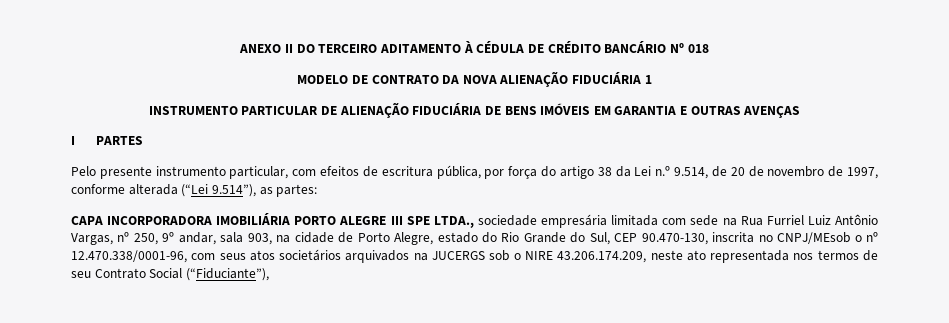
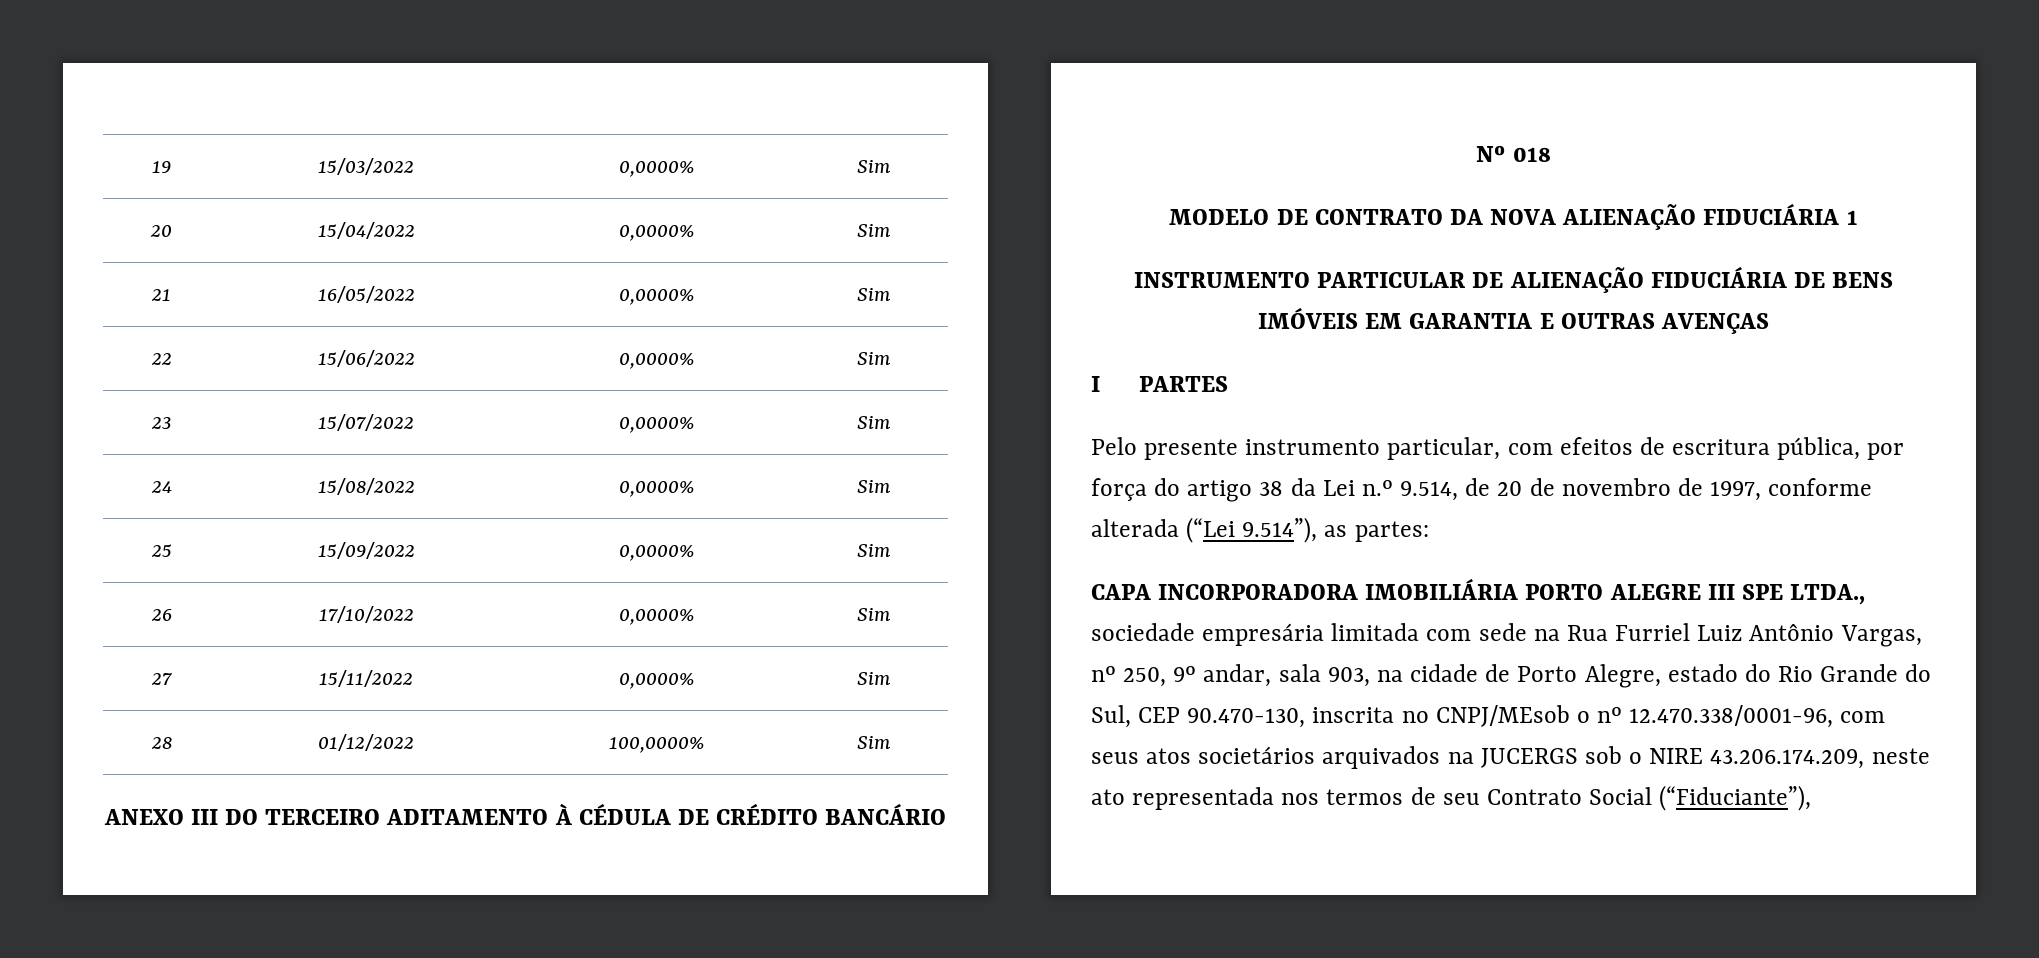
[239,44,294,53] ANEXO II -> [152,161,171,173] [318,158,414,175] [619,161,694,177] [857,160,891,173] [150,225,172,237] [317,222,415,239] [619,225,694,241] [857,224,891,237] [151,289,171,301] [317,286,415,303] [619,289,694,305] [857,288,891,301] [150,353,172,365] [317,350,415,367] [619,353,694,369] [857,352,891,365] [151,417,171,429] [318,414,414,431] [619,417,694,433] [857,416,891,429] [150,481,172,493] [317,478,415,495] [619,481,694,497] [857,480,891,493] [150,544,172,557] [317,542,415,559] [619,545,694,561] [857,544,891,557] [150,609,172,621] [318,606,414,623] [619,609,694,625] [857,608,891,621] [151,672,173,685] [319,670,413,687] [619,673,694,689] [857,672,891,685] [150,737,172,749] [318,734,414,751] [609,737,704,753] [857,736,891,749] [103,809,218,825] 19 | 15/03/2022 | 0,0000% | Sim // 20 | 15/04/2022 | 0,0000% | Sim // 21 | 16/05/2022 | 0,0000% | Sim // 22 | 15/06/2022 | 0,0000% | Sim // 23 | 15/07/2022 | 0,0000% | Sim // 24 | 15/08/2022 | 0,0000% | Sim // 25 | 15/09/2022 | 0,0000% | Sim // 26 | 17/10/2022 | 0,0000% | Sim // 27 | 15/11/2022 | 0,0000% | Sim // 28 | 01/12/2022 | 100,0000% | Sim // ANEXO III

